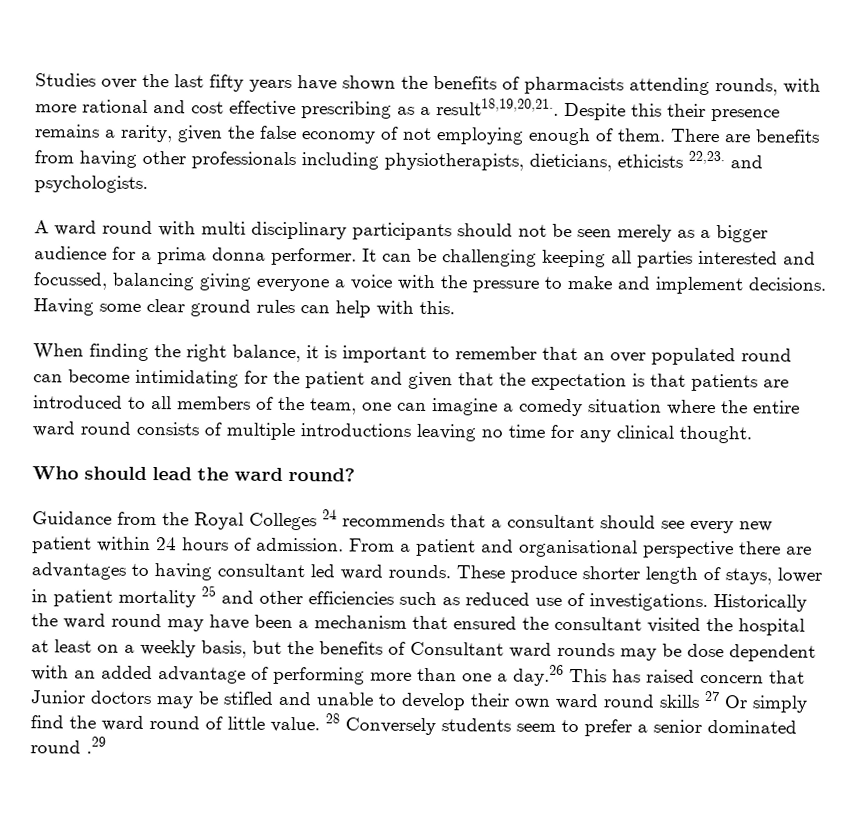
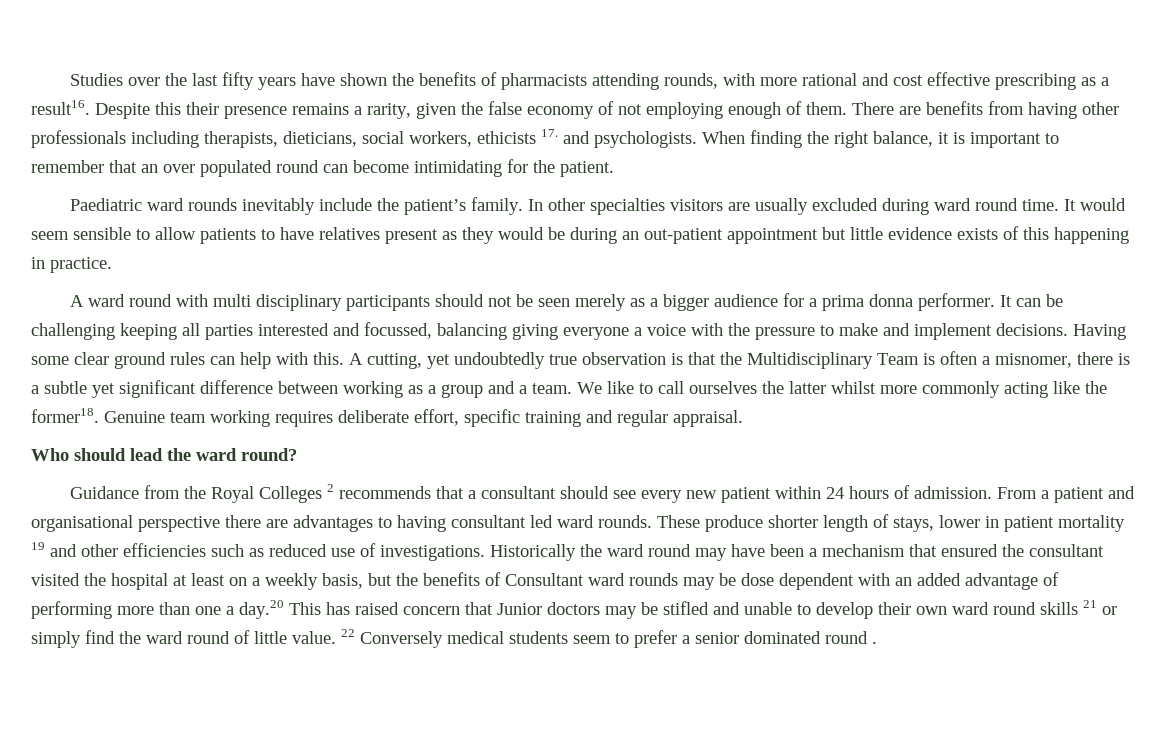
[436,98,559,116] result18,19,20,21.. -> [31,100,90,115] result16.
[384,150,763,172] [34,175,148,193] physiotherapists, dieticians, ethicists 22,23. and psychologists. -> [204,129,1059,148] [31,159,614,177] [69,197,1126,215] [31,226,1129,244] [31,257,112,273] therapists, dieticians, social workers, ethicists 17. and psychologists. When finding the right balance, it is important to remember that an over populated round can become intimidating for the patient. // Paediatric ward rounds inevitably include the patient’s family. In other specialties visitors are usually excluded during ward round time. It would seem sensible to allow patients to have relatives present as they would be during an out-patient appointment but little evidence exists of this happening in practice.
[33,343,792,366] [33,369,789,392] [33,395,800,417] [32,421,752,444] // When finding the right balance, it is important to remember that an over populated round can become intimidating for the patient and given that the expectation is that patients are introduced to all members of the team, one can imagine a comedy situation where the entire ward round consists of multiple introductions leaving no time for any clinical thought. -> [349,351,1130,369] [31,380,1107,398] [31,408,743,427] A cutting, yet undoubtedly true observation is that the Multidisciplinary Team is often a misnomer, there is a subtle yet significant difference between working as a group and a team. We like to call ourselves the latter whilst more commonly acting like the former18. Genuine team working requires deliberate effort, specific training and regular appraisal.
[322,509,337,520] 24 -> [326,484,334,492] 2
[201,585,216,597] 25 -> [31,542,45,550] 19
[513,664,564,686] day.26 -> [239,600,284,619] day.20
[704,690,748,709] 27 Or -> [1083,600,1117,615] 21 or
[325,713,436,736] 28 Conversely -> [341,629,504,648] 22 Conversely medical
[86,736,106,754] .29 -> [872,641,877,644] .

